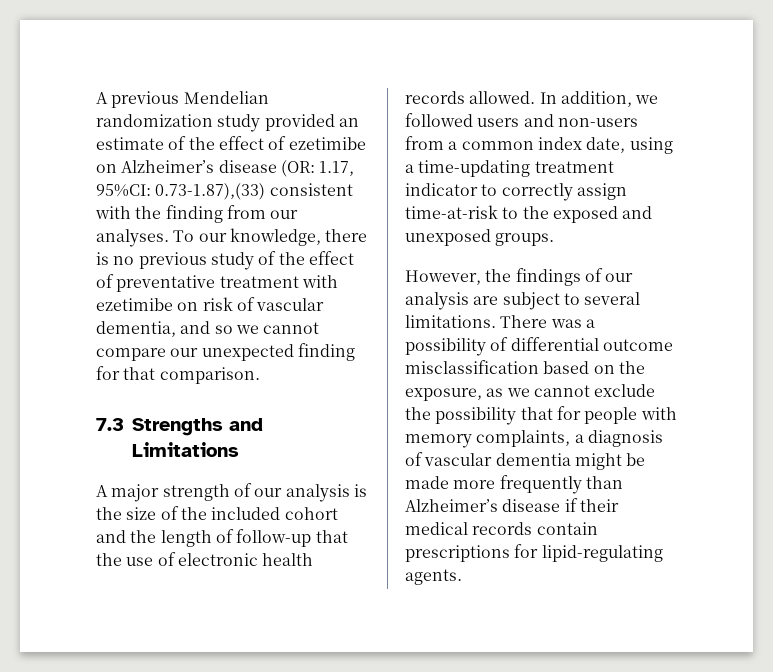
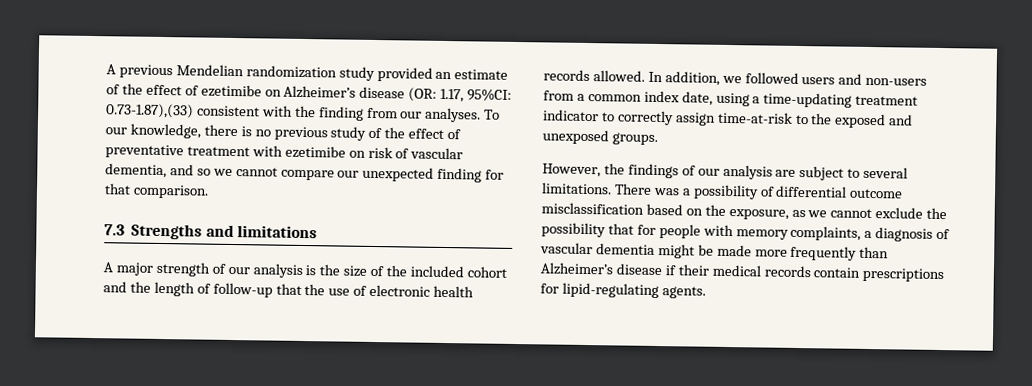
[132,442,239,457] Limitations -> [236,225,317,239] limitations

